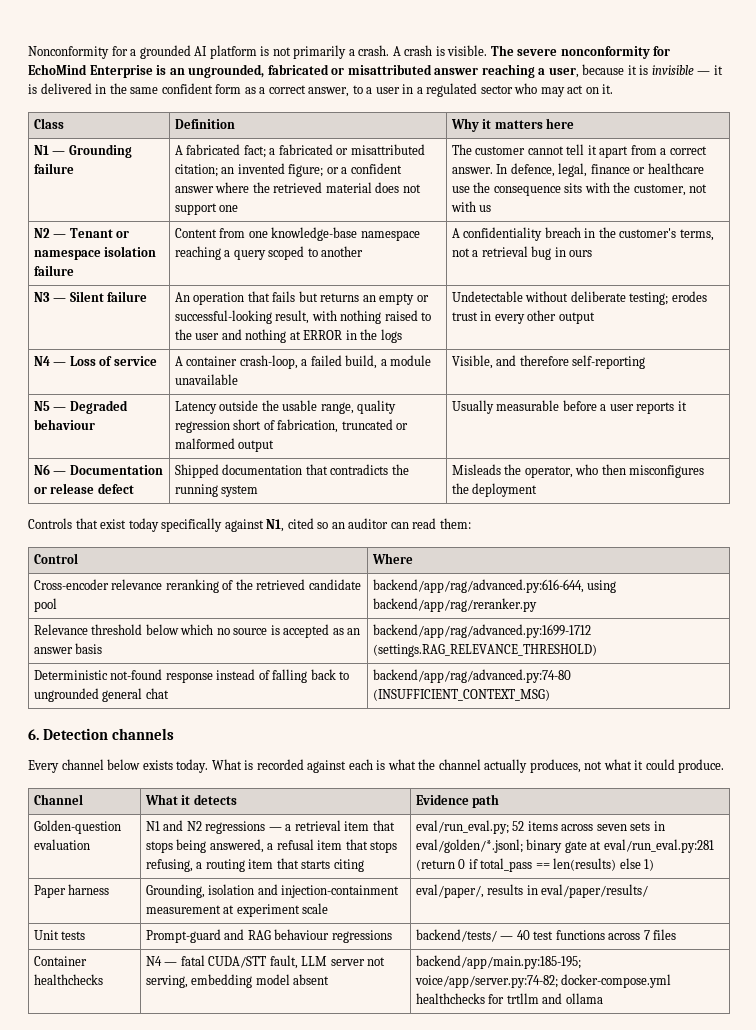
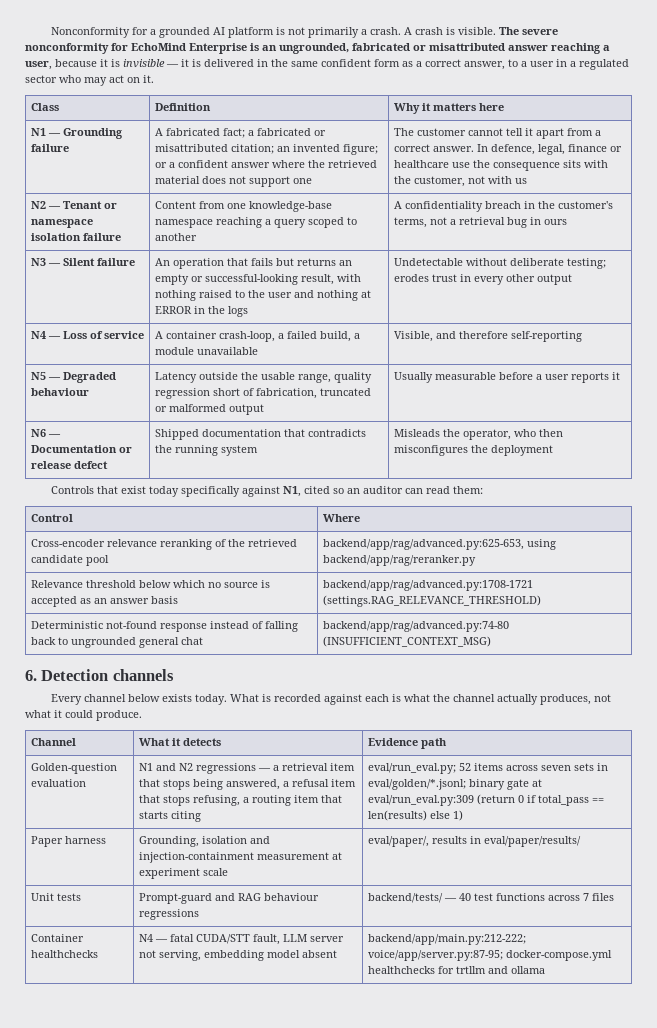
[372,579,584,593] backend/app/rag/advanced.py:616-644, -> [322,539,524,550] backend/app/rag/advanced.py:625-653,
[372,624,591,638] backend/app/rag/advanced.py:1699-1712 -> [322,580,533,591] backend/app/rag/advanced.py:1708-1721
[603,839,714,853] eval/run_eval.py:281 -> [367,795,474,806] eval/run_eval.py:309
[415,955,581,969] [414,975,558,988] backend/app/main.py:185-195; voice/app/server.py:74-82; -> [367,934,526,945] [367,950,503,961] backend/app/main.py:212-222; voice/app/server.py:87-95;

